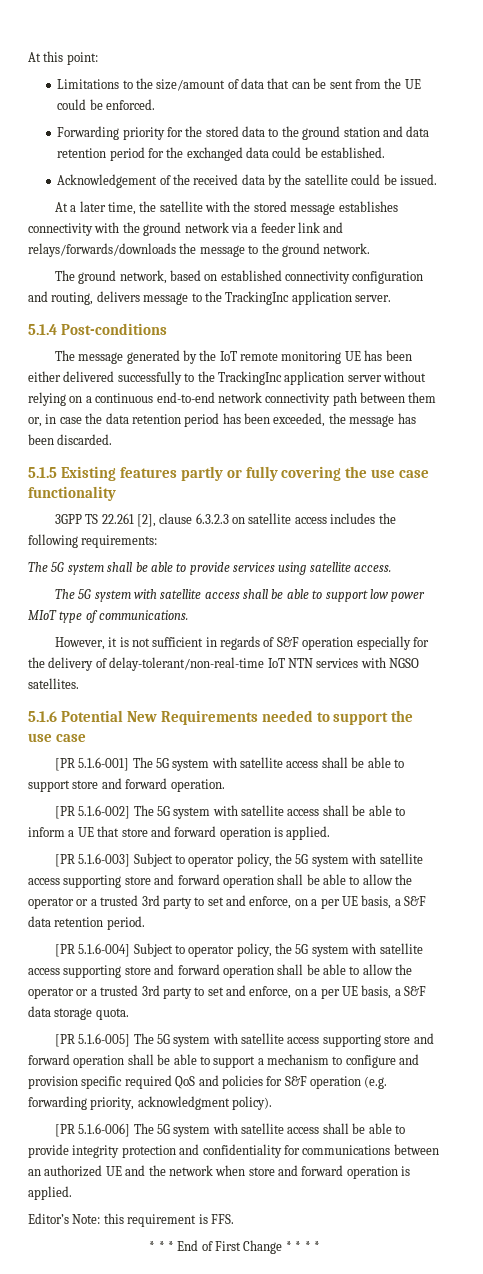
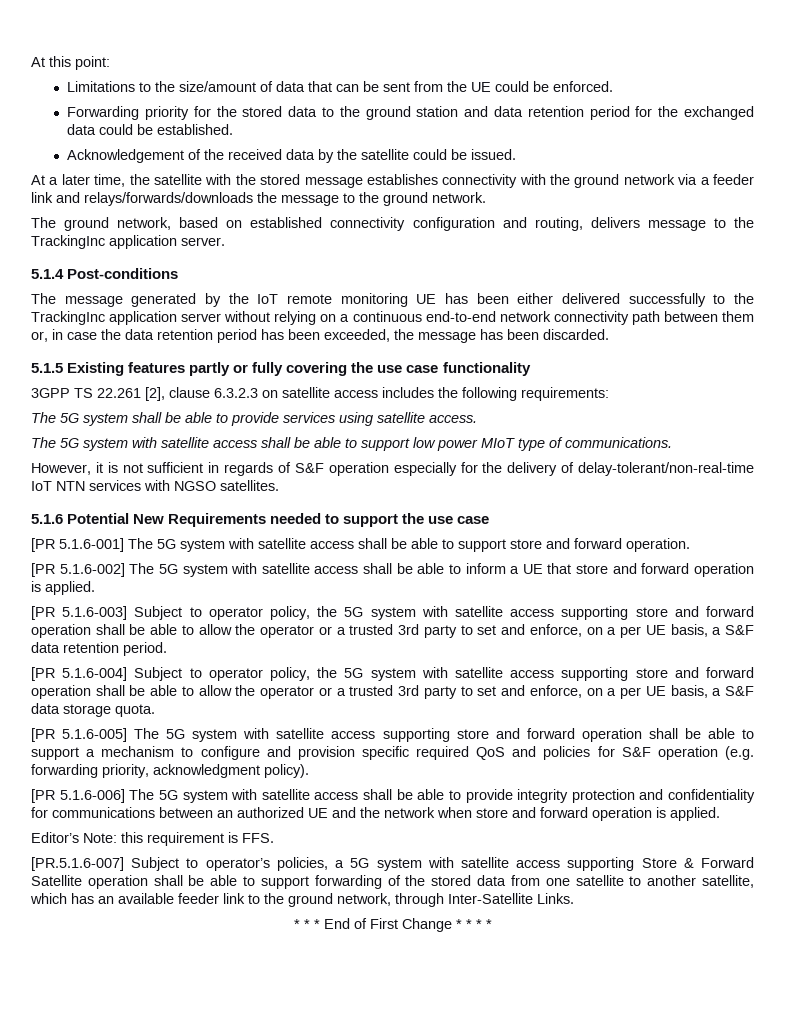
(234, 1219) none -> [31,857,754,871] [31,875,755,889] [30,893,574,907] // [PR.5.1.6-007] Subject to operator’s policies, a 5G system with satellite access supporting Store & Forward Satellite operation shall be able to support forwarding of the stored data from one satellite to another satellite, which has an available feeder link to the ground network, through Inter-Satellite Links.

